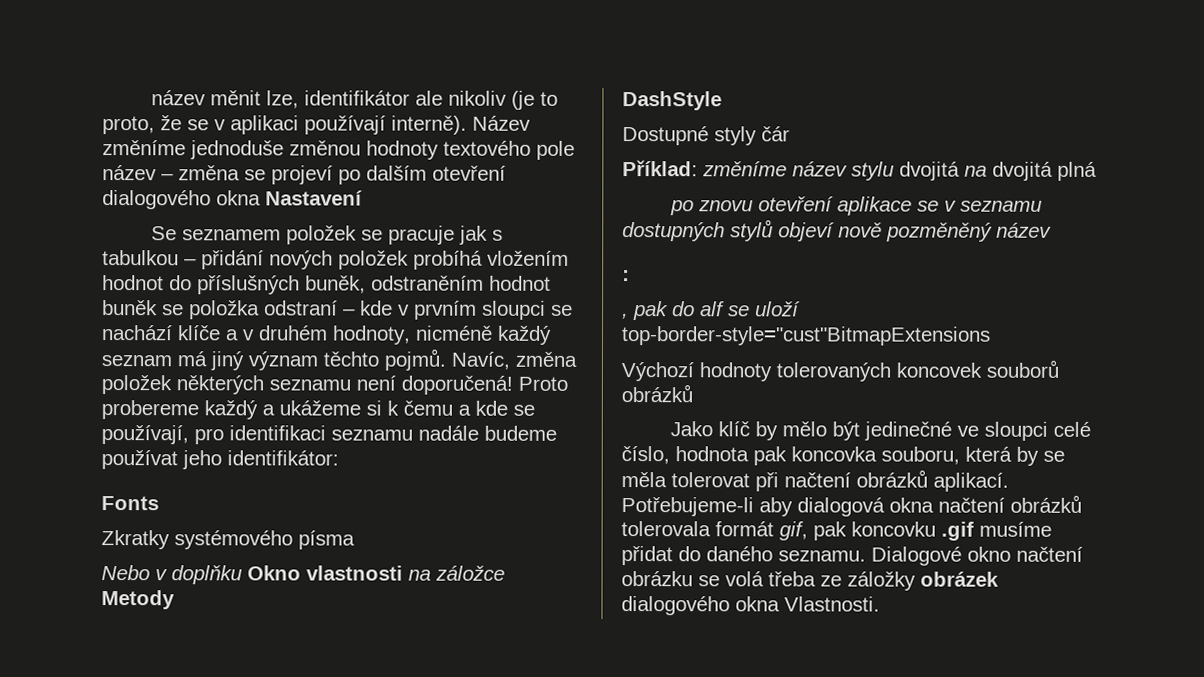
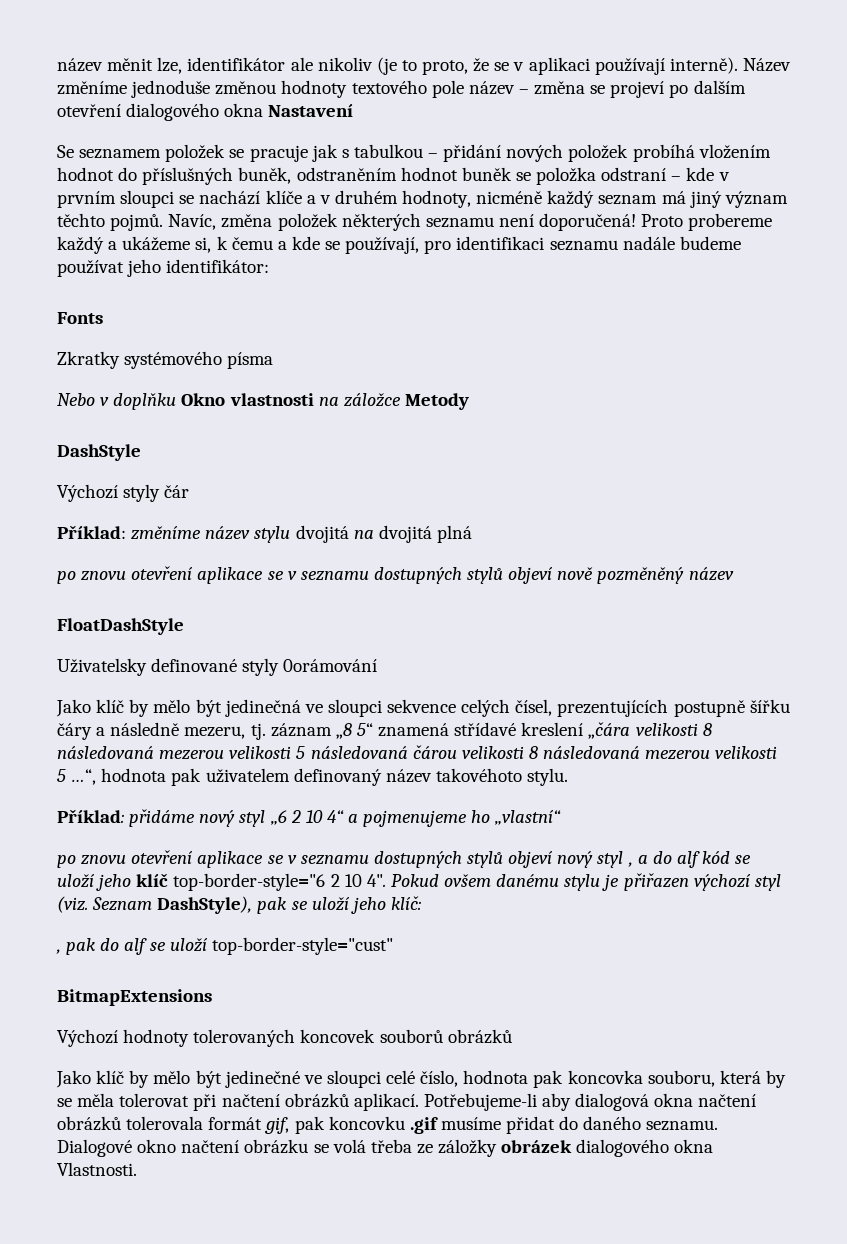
[366,400,382,416] si -> [195,237,212,253] si,
[622,126,709,146] Dostupné -> [57,484,118,502] Výchozí
[622,270,630,282] : -> [57,618,184,635] [57,658,378,676] [56,699,790,717] [57,722,712,740] [57,745,778,760] [57,768,569,786] [57,809,562,827] [57,850,752,868] [57,873,781,891] [57,896,421,914] FloatDashStyle // Uživatelsky definované styly 0orámování // Jako klíč by mělo být jedinečná ve sloupci sekvence celých čísel, prezentujících postupně šířku čáry a následně mezeru, tj. záznam „8 5“ znamená střídavé kreslení „čára velikosti 8 následovaná mezerou velikosti 5 následovaná čárou velikosti 8 následovaná mezerou velikosti 5 …“, hodnota pak uživatelem definovaný název takovéhoto stylu. // Příklad: přidáme nový styl „6 2 10 4“ a pojmenujeme ho „vlastní“ // po znovu otevření aplikace se v seznamu dostupných stylů objeví nový styl , a do alf kód se uloží jeho klíč top-border-style="6 2 10 4". Pokud ovšem danému stylu je přiřazen výchozí styl (viz. Seznam DashStyle), pak se uloží jeho klíč:
[621,326,991,346] top-border-style="cust"BitmapExtensions -> [211,937,393,955] [57,989,212,1006] top-border-style="cust" // BitmapExtensions

